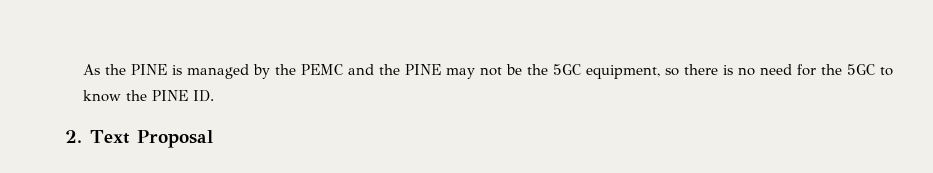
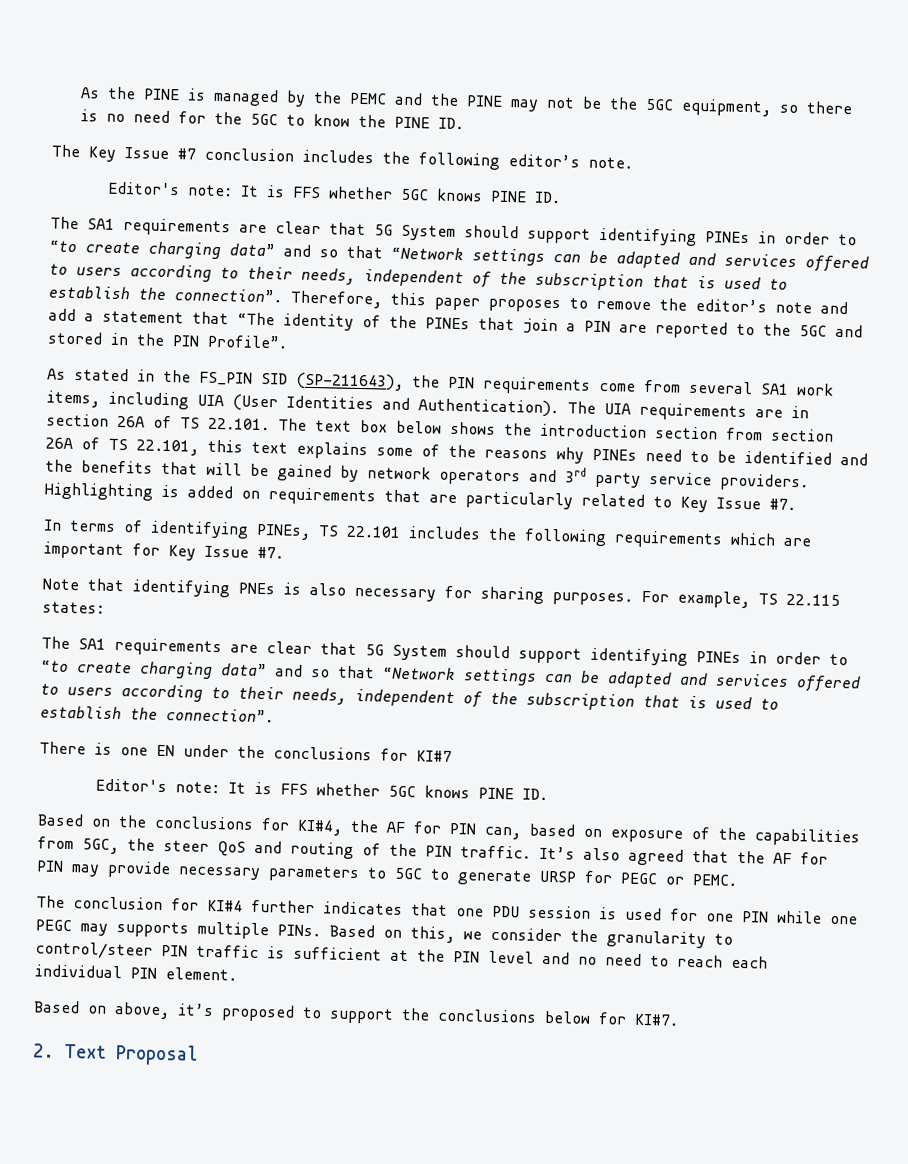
(215, 96) none -> [51,144,633,170] [106,181,561,204] [50,216,857,246] [49,240,869,273] [49,263,788,291] [48,285,848,315] [48,308,863,339] [47,331,288,349] [47,368,834,396] [46,390,809,422] [46,413,834,442] [45,437,868,466] [45,459,809,492] [44,482,796,513] [43,519,811,549] [43,541,284,561] [42,578,840,609] [42,601,105,614] [41,636,848,666] [41,660,861,693] [40,683,779,711] [40,705,274,723] [39,741,452,762] [94,778,548,800] [37,813,860,847] [37,836,828,866] [36,860,737,886] [36,895,858,925] [35,919,733,949] [35,941,768,969] [34,964,237,981] [33,1000,679,1026] // The Key Issue #7 conclusion includes the following editor’s note. // Editor's note: It is FFS whether 5GC knows PINE ID. // The SA1 requirements are clear that 5G System should support identifying PINEs in order to “to create charging data” and so that “Network settings can be adapted and services offered to users according to their needs, independent of the subscription that is used to establish the connection”. Therefore, this paper proposes to remove the editor’s note and add a statement that “The identity of the PINEs that join a PIN are reported to the 5GC and stored in the PIN Profile”. // As stated in the FS_PIN SID (SP-211643), the PIN requirements come from several SA1 work items, including UIA (User Identities and Authentication). The UIA requirements are in section 26A of TS 22.101. The text box below shows the introduction section from section 26A of TS 22.101, this text explains some of the reasons why PINEs need to be identified and the benefits that will be gained by network operators and 3rd party service providers. Highlighting is added on requirements that are particularly related to Key Issue #7. // In terms of identifying PINEs, TS 22.101 includes the following requirements which are important for Key Issue #7. // Note that identifying PNEs is also necessary for sharing purposes. For example, TS 22.115 states: // The SA1 requirements are clear that 5G System should support identifying PINEs in order to “to create charging data” and so that “Network settings can be adapted and services offered to users according to their needs, independent of the subscription that is used to establish the connection”. // There is one EN under the conclusions for KI#7 // Editor's note: It is FFS whether 5GC knows PINE ID. // Based on the conclusions for KI#4, the AF for PIN can, based on exposure of the capabilities from 5GC, the steer QoS and routing of the PIN traffic. It’s also agreed that the AF for PIN may provide necessary parameters to 5GC to generate URSP for PEGC or PEMC. // The conclusion for KI#4 further indicates that one PDU session is used for one PIN while one PEGC may supports multiple PINs. Based on this, we consider the granularity to control/steer PIN traffic is sufficient at the PIN level and no need to reach each individual PIN element. // Based on above, it’s proposed to support the conclusions below for KI#7.

